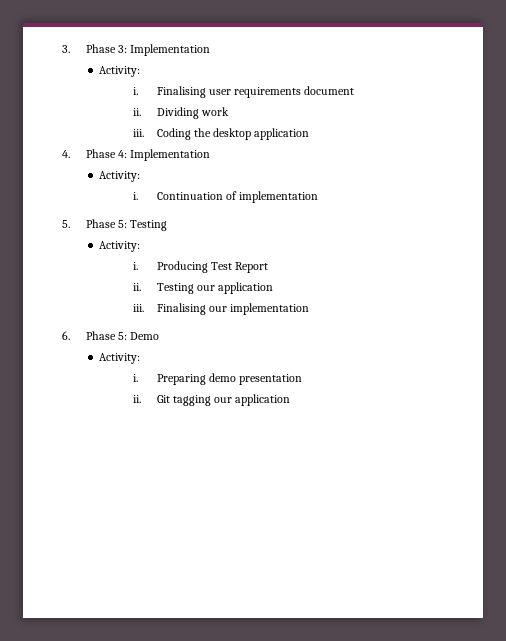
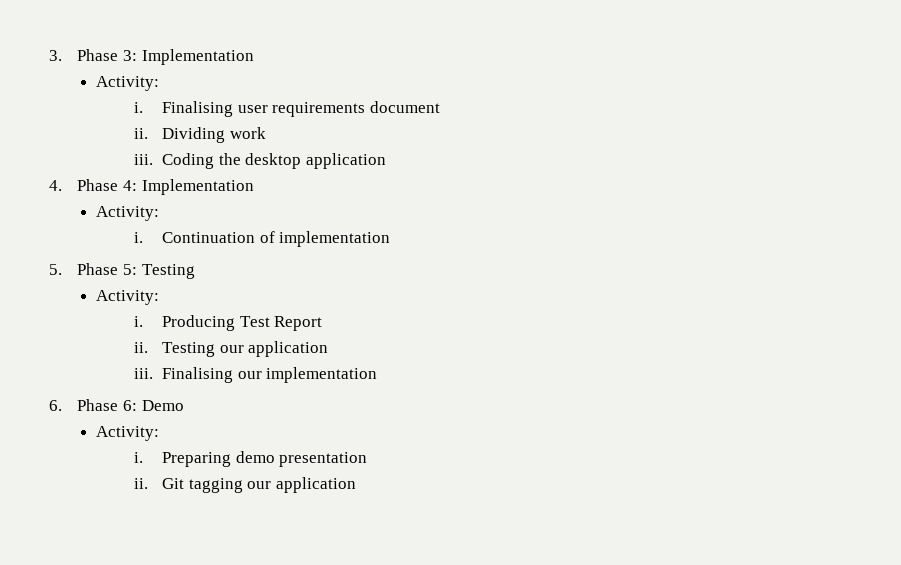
[117,332,127,340] 5: -> [123,400,138,411] 6:

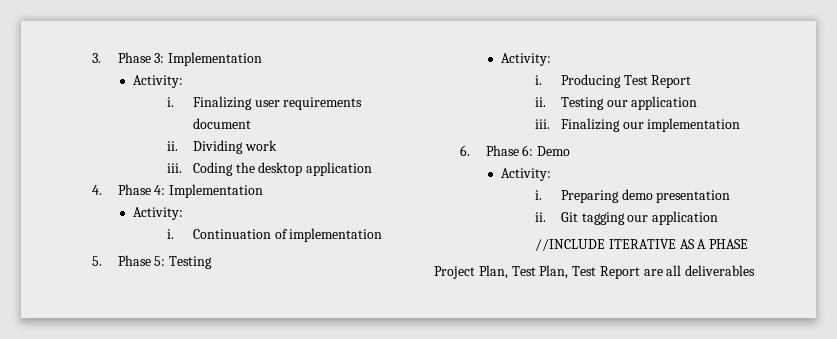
[162,101,234,117] Finalising -> [192,96,252,110] Finalizing
[162,367,234,383] Finalising -> [560,118,620,132] Finalizing
(356, 485) none -> [535,239,749,251] [434,265,756,279] // //INCLUDE ITERATIVE AS A PHASE // Project Plan, Test Plan, Test Report are all deliverables

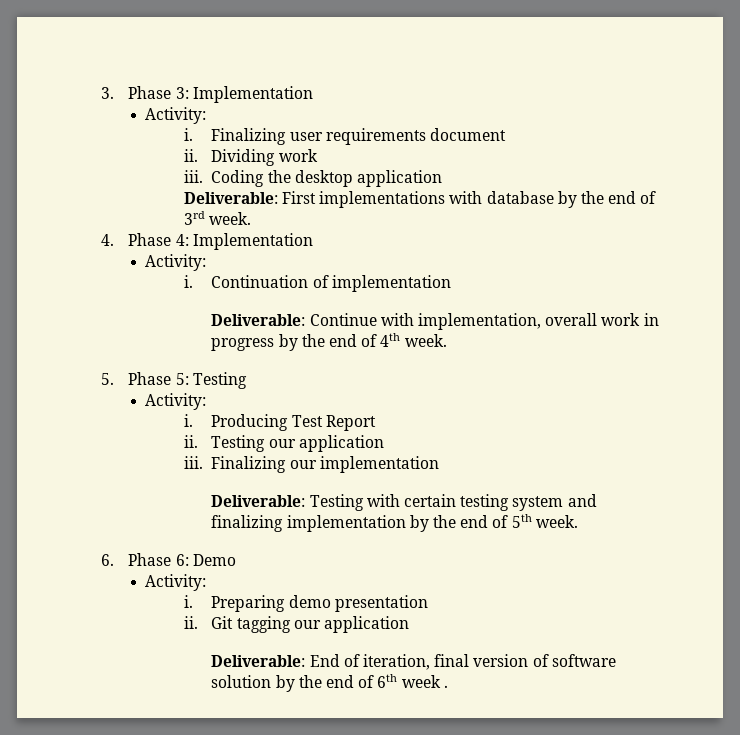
(373, 169) none -> [183,191,657,208] [183,211,251,225] // Deliverable: First implementations with database by the end of 3rd week.
(383, 235) none -> [211,313,659,330] [211,333,447,351] // Deliverable: Continue with implementation, overall work in progress by the end of 4th week.
(741, 125) none -> [211,494,597,511] [211,514,578,532] // Deliverable: Testing with certain testing system and finalizing implementation by the end of 5th week.
[535,239,749,251] [434,265,756,279] //INCLUDE ITERATIVE AS A PHASE // Project Plan, Test Plan, Test Report are all deliverables -> [211,654,616,670] [211,674,448,692] Deliverable: End of iteration, final version of software solution by the end of 6th week .

